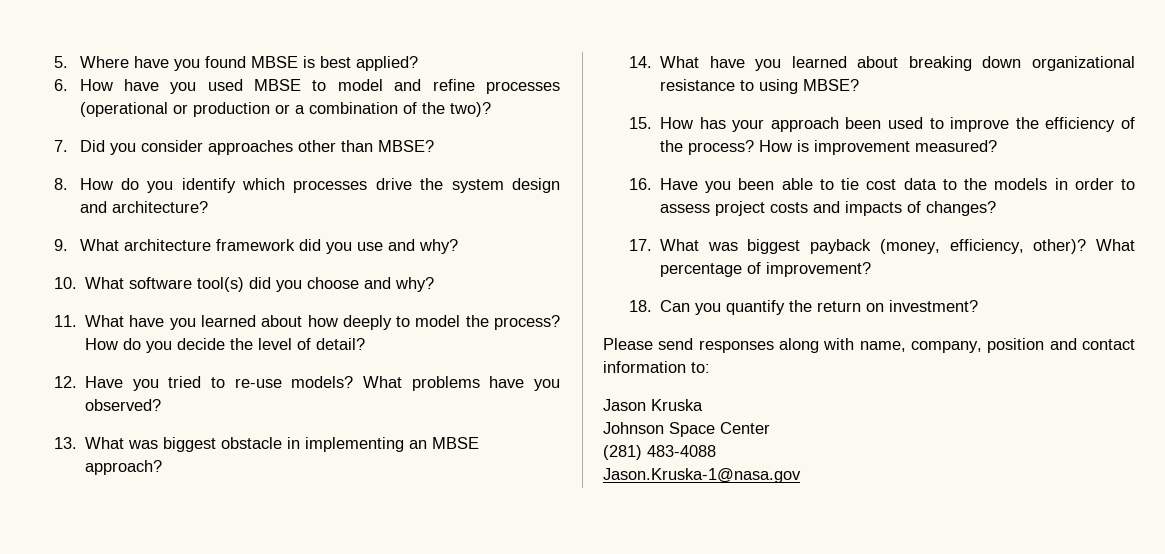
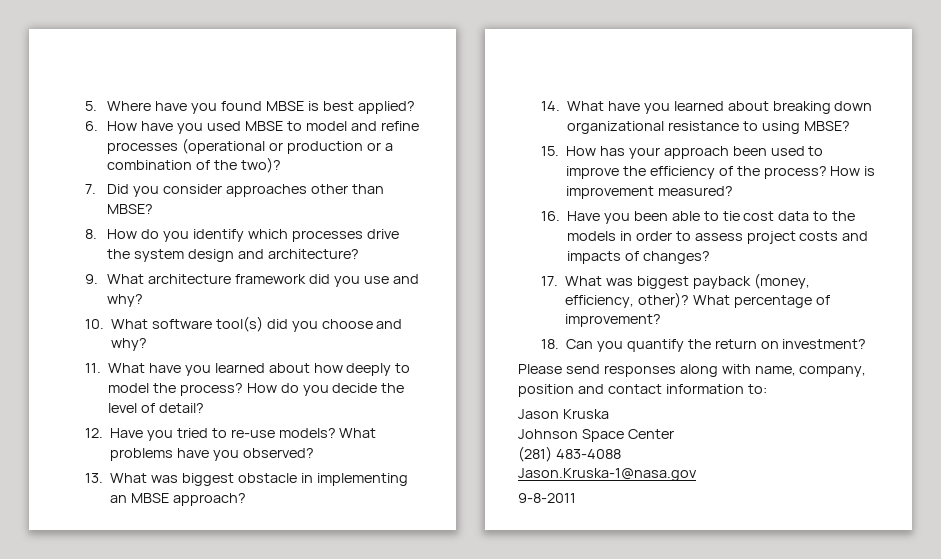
(801, 475) none -> [518,493,576,503] // 9-8-2011

